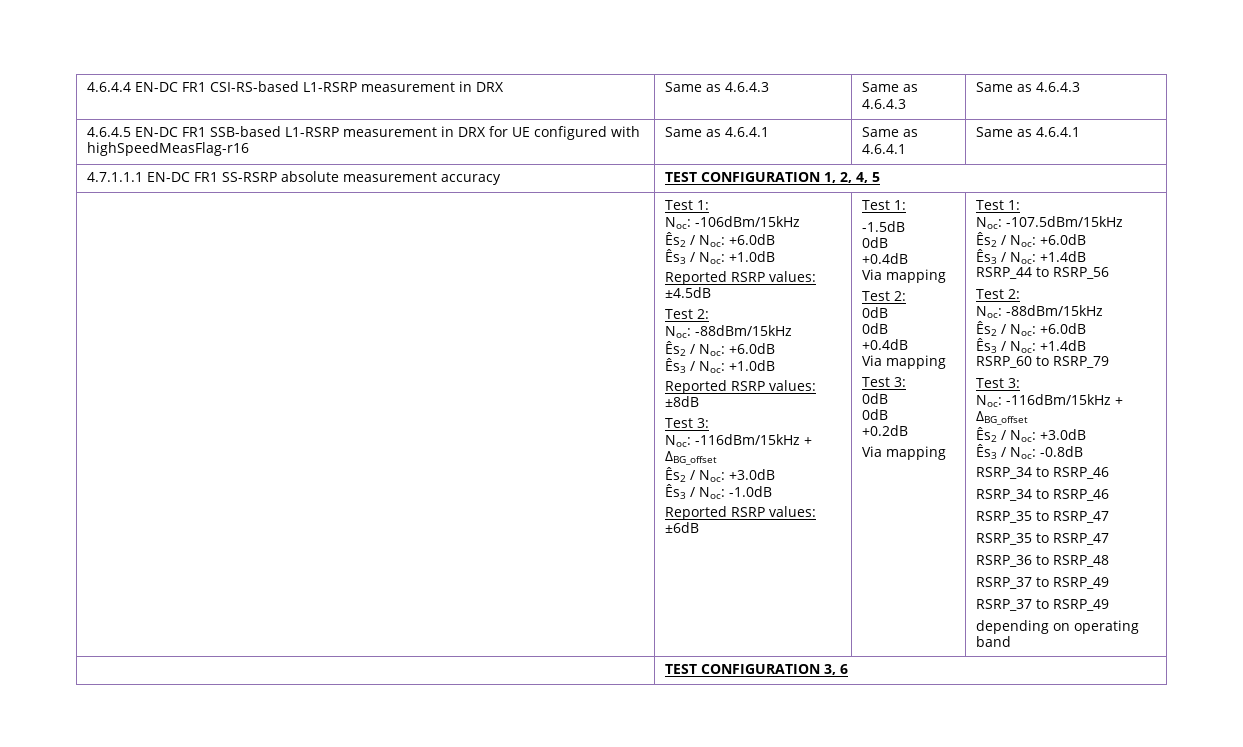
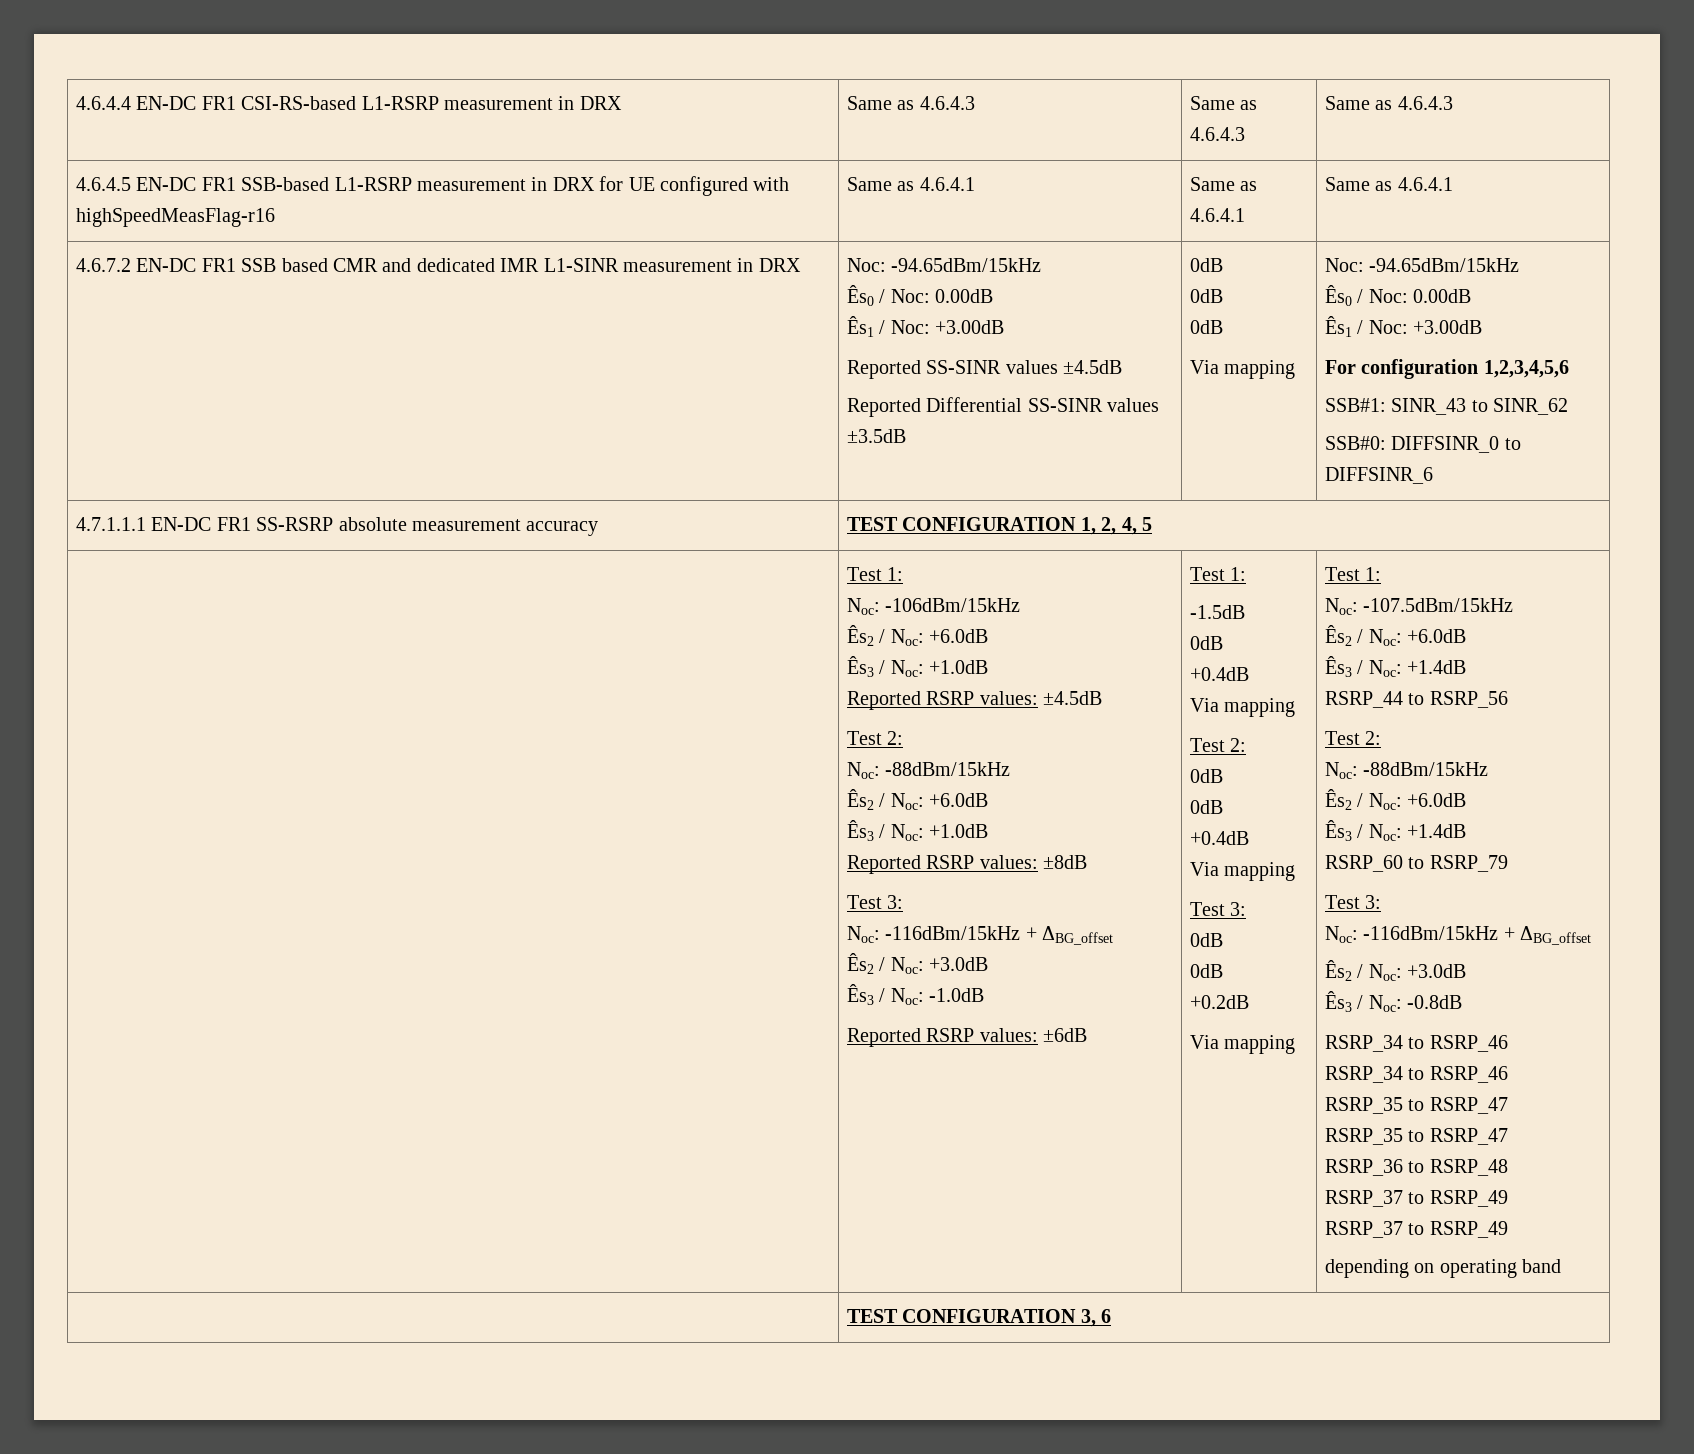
(1080, 132) none -> [76,258,801,272] [847,258,1042,272] [847,285,994,306] [847,316,1005,337] [847,360,1123,379] [847,397,1160,417] [847,429,907,443] [1190,258,1224,272] [1190,289,1224,303] [1190,320,1224,334] [1190,360,1296,379] [1325,258,1520,272] [1325,285,1472,306] [1325,316,1483,337] [1325,359,1569,379] [1325,398,1569,415] [1325,436,1521,453] [1325,467,1434,484] // 4.6.7.2 EN-DC FR1 SSB based CMR and dedicated IMR L1-SINR measurement in DRX | Noc: -94.65dBm/15kHz // Ês0 / Noc: 0.00dB // Ês1 / Noc: +3.00dB // Reported SS-SINR values ±4.5dB // Reported Differential SS-SINR values ±3.5dB | 0dB // 0dB // 0dB // Via mapping | Noc: -94.65dBm/15kHz // Ês0 / Noc: 0.00dB // Ês1 / Noc: +3.00dB // For configuration 1,2,3,4,5,6 // SSB#1: SINR_43 to SINR_62 // SSB#0: DIFFSINR_0 to DIFFSINR_6

